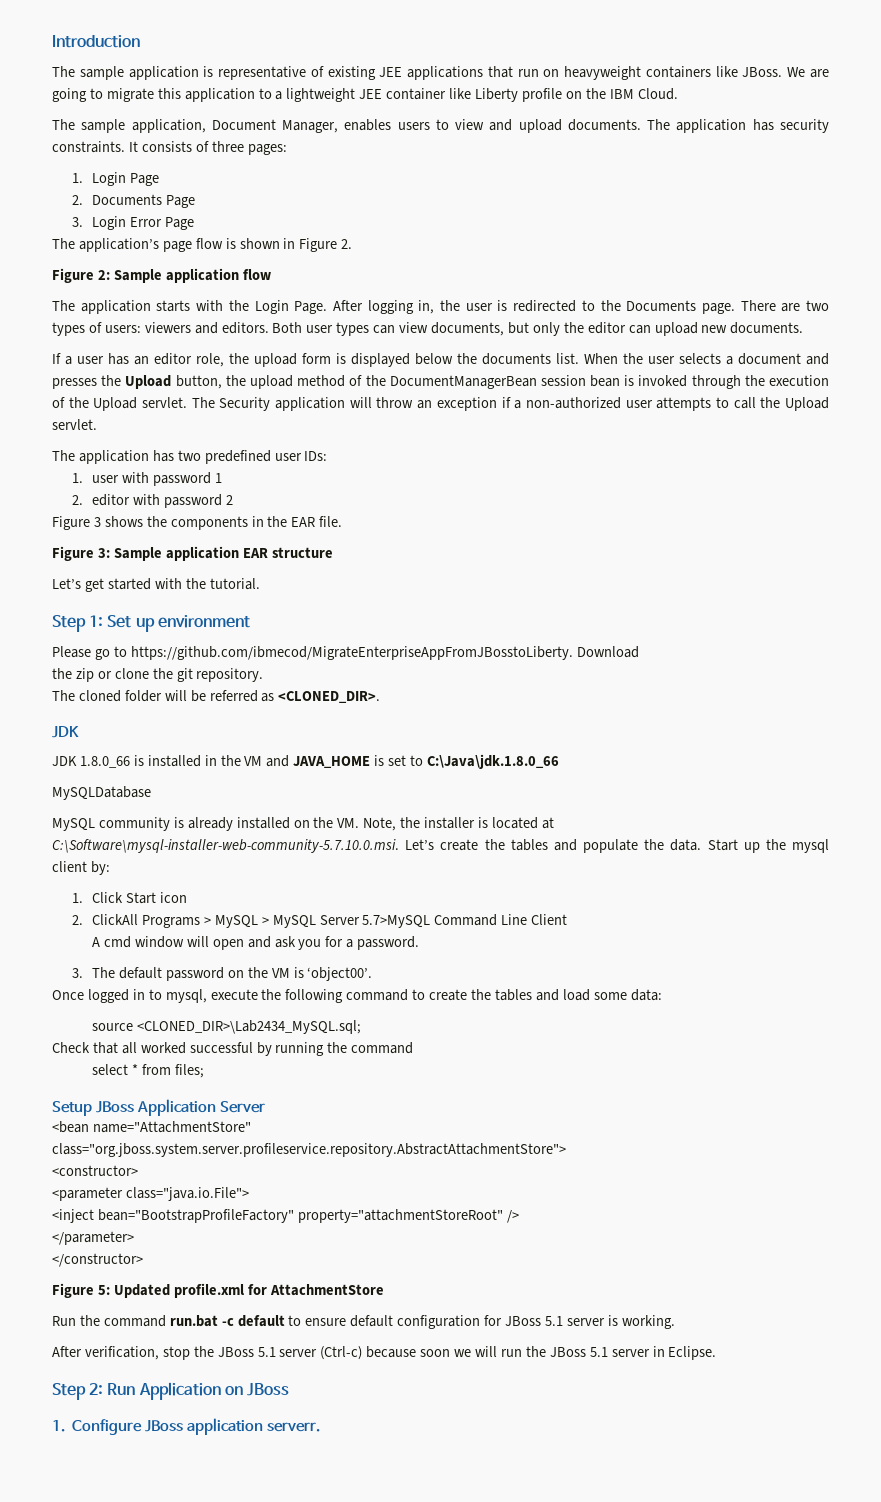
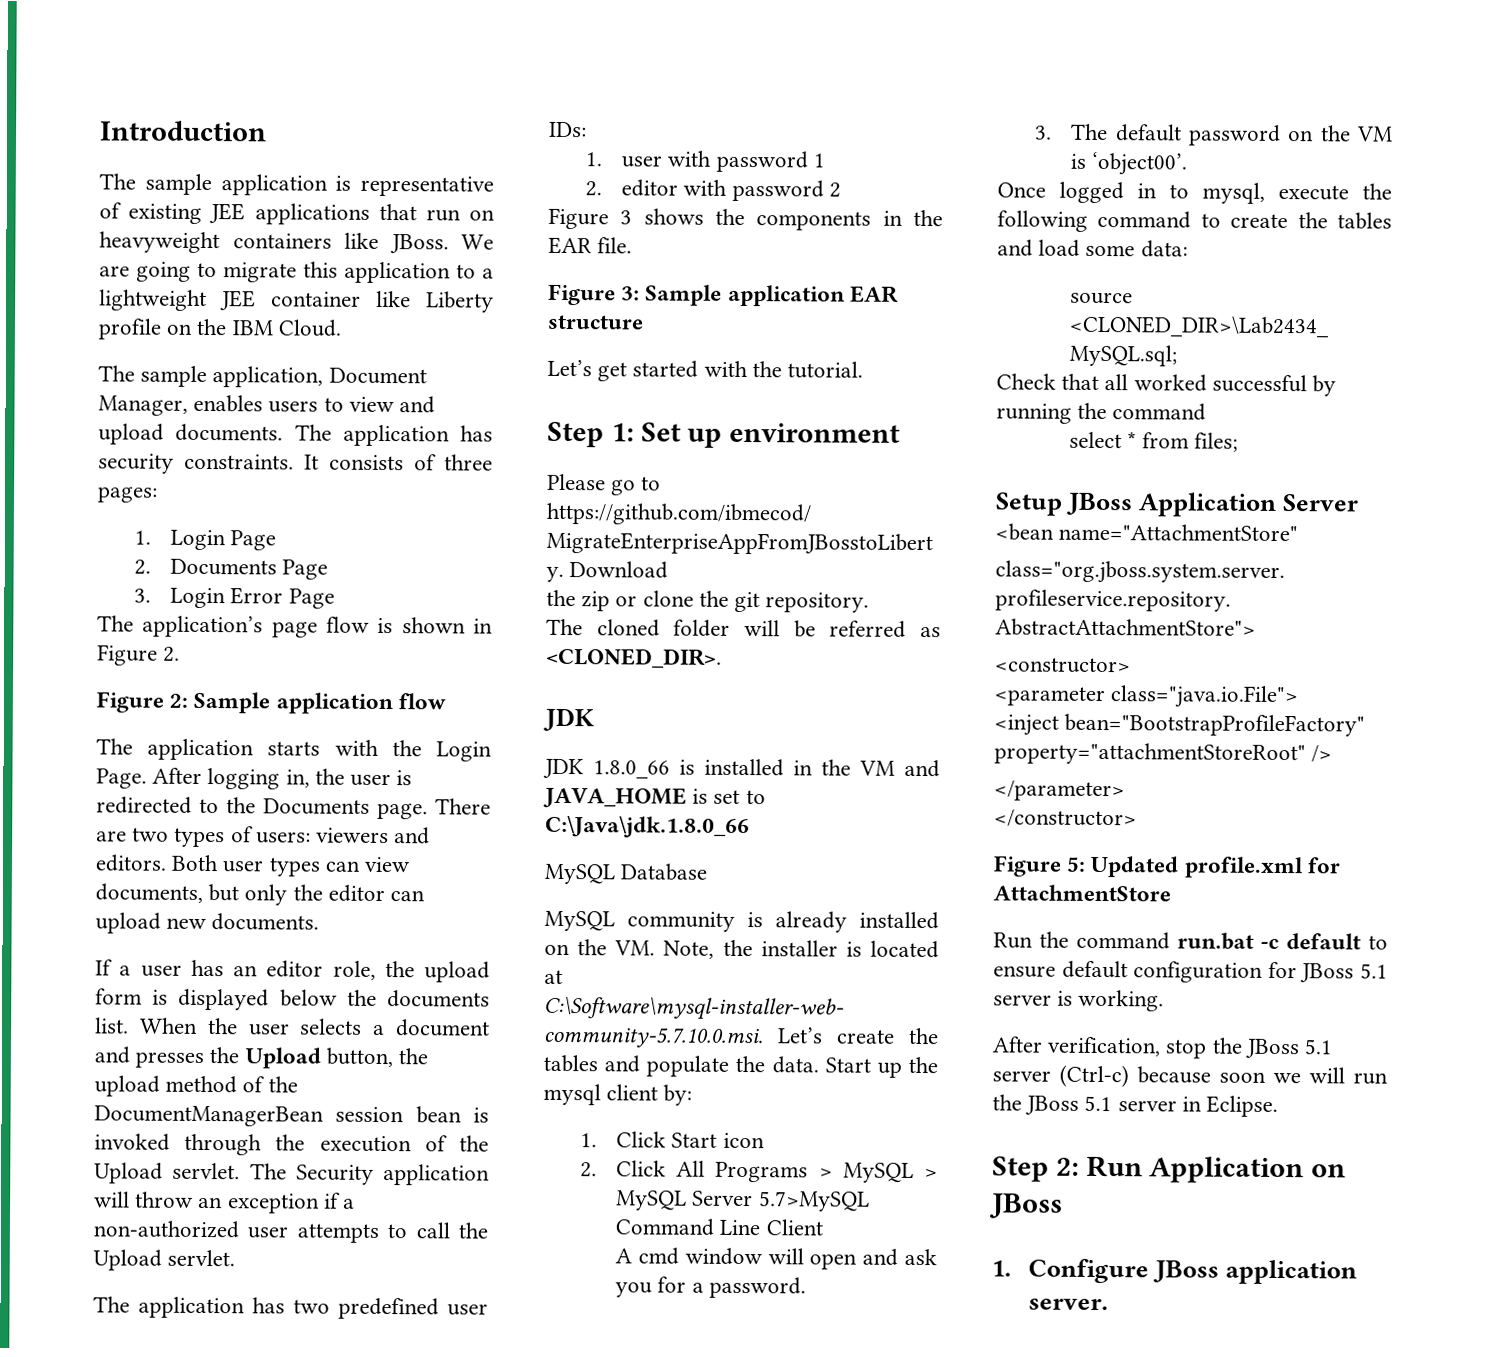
[52,786,151,800] MySQLDatabase -> [544,863,708,885] MySQL Database
[92,914,139,925] ClickAll -> [616,1160,706,1177] Click All
[266,1422,320,1432] serverr. -> [1027,1298,1108,1311] server.

